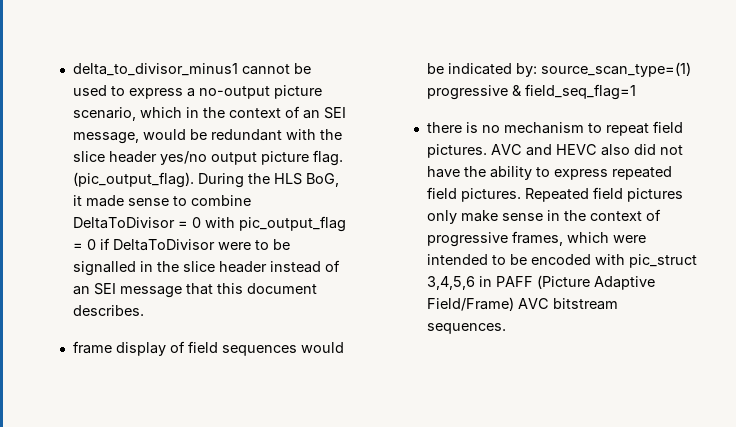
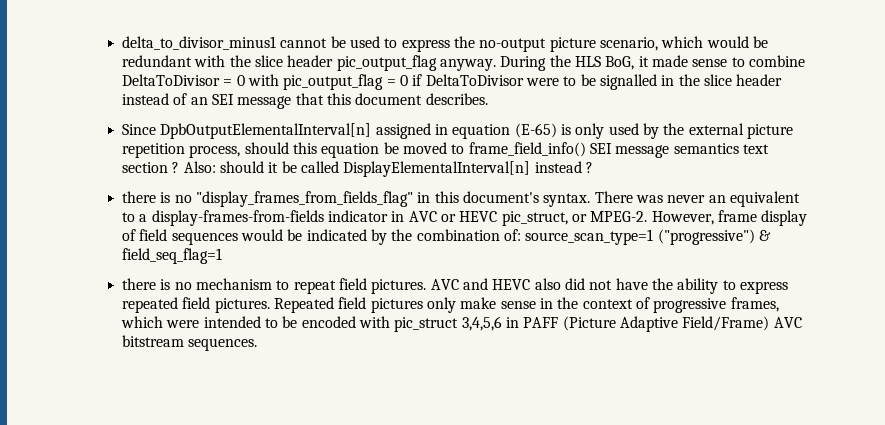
[187,88,196,97] a -> [454,36,476,48] the
[186,106,347,119] [73,132,140,144] in the context of an SEI message, -> (704, 42) none
[160,150,344,166] [73,172,195,188] yes/no output picture flag. (pic_output_flag). -> [336,55,497,71] pic_output_flag anyway.
(145, 310) none -> [122,123,793,139] [122,142,769,158] [122,161,593,177] [122,191,800,207] [122,210,714,226] Since DpbOutputElementalInterval[n] assigned in equation (E-65) is only used by the external picture repetition process, should this equation be moved to frame_field_info() SEI message semantics text section ? Also: should it be called DisplayElementalInterval[n] instead ? // there is no "display_frames_from_fields_flag" in this document's syntax. There was never an equivalent to a display-frames-from-fields indicator in AVC or HEVC pic_struct, or MPEG-2. However,
[516,62,692,77] [427,85,509,100] by: source_scan_type=(1) progressive -> [371,229,755,245] by the combination of: source_scan_type=1 ("progressive")

